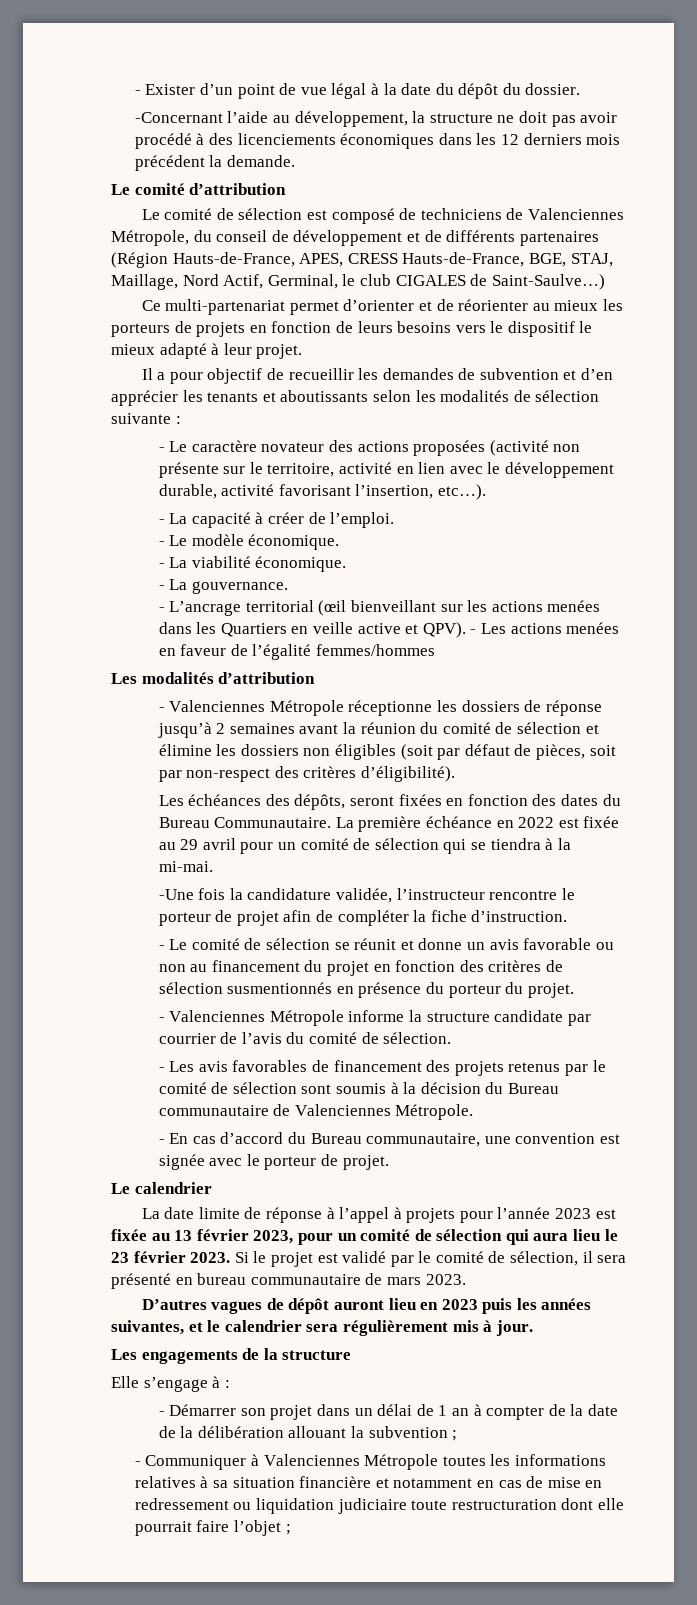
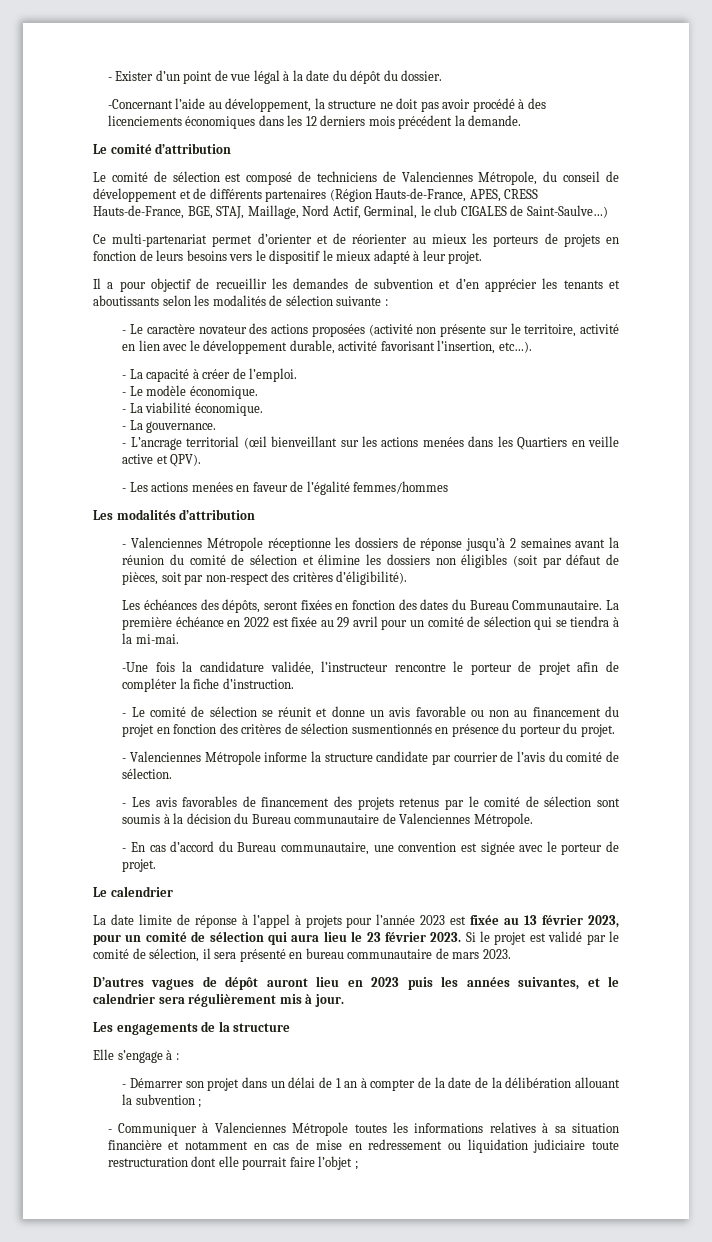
(466, 630) none -> (202, 460) //

